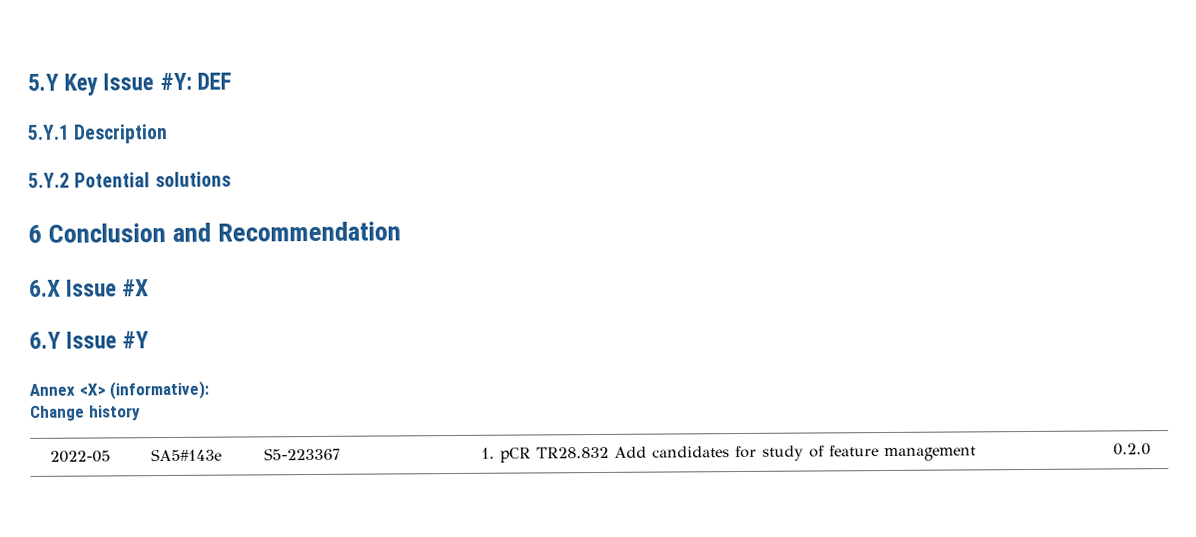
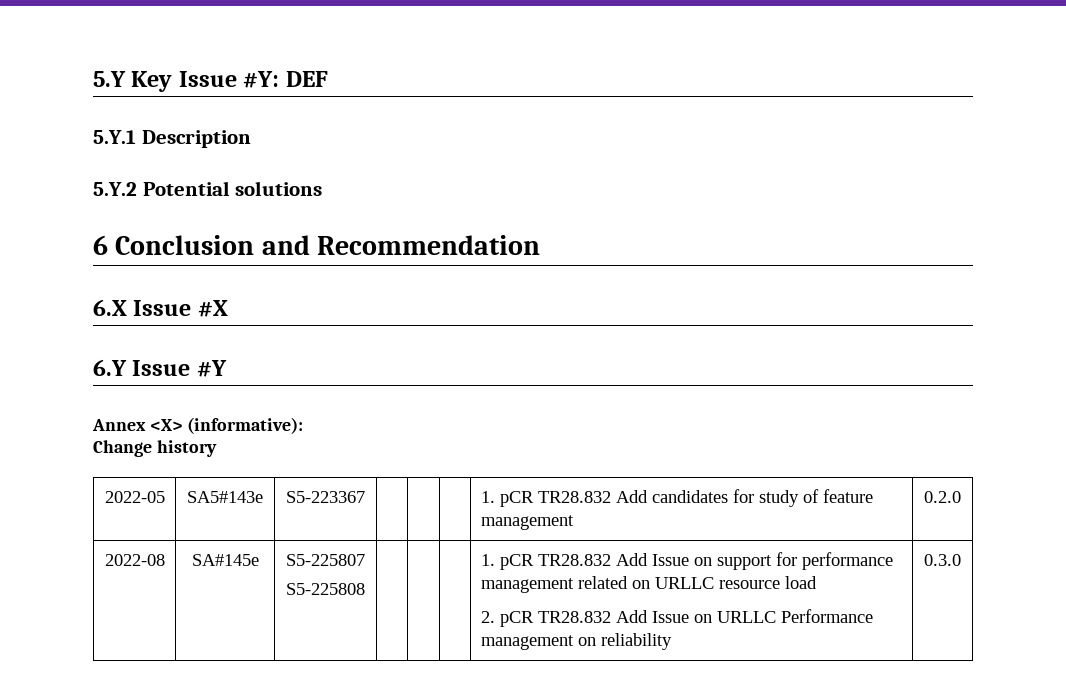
(1151, 449) none -> [104,554,165,566] [191,554,259,566] [286,554,365,566] [286,583,365,595] [480,552,893,570] [480,576,817,593] [480,609,873,627] [480,633,672,650] [924,554,961,566] // 2022-08 | SA#145e | S5-225807 // S5-225808 | | | | 1. pCR TR28.832 Add Issue on support for performance management related on URLLC resource load // 2. pCR TR28.832 Add Issue on URLLC Performance management on reliability | 0.3.0

